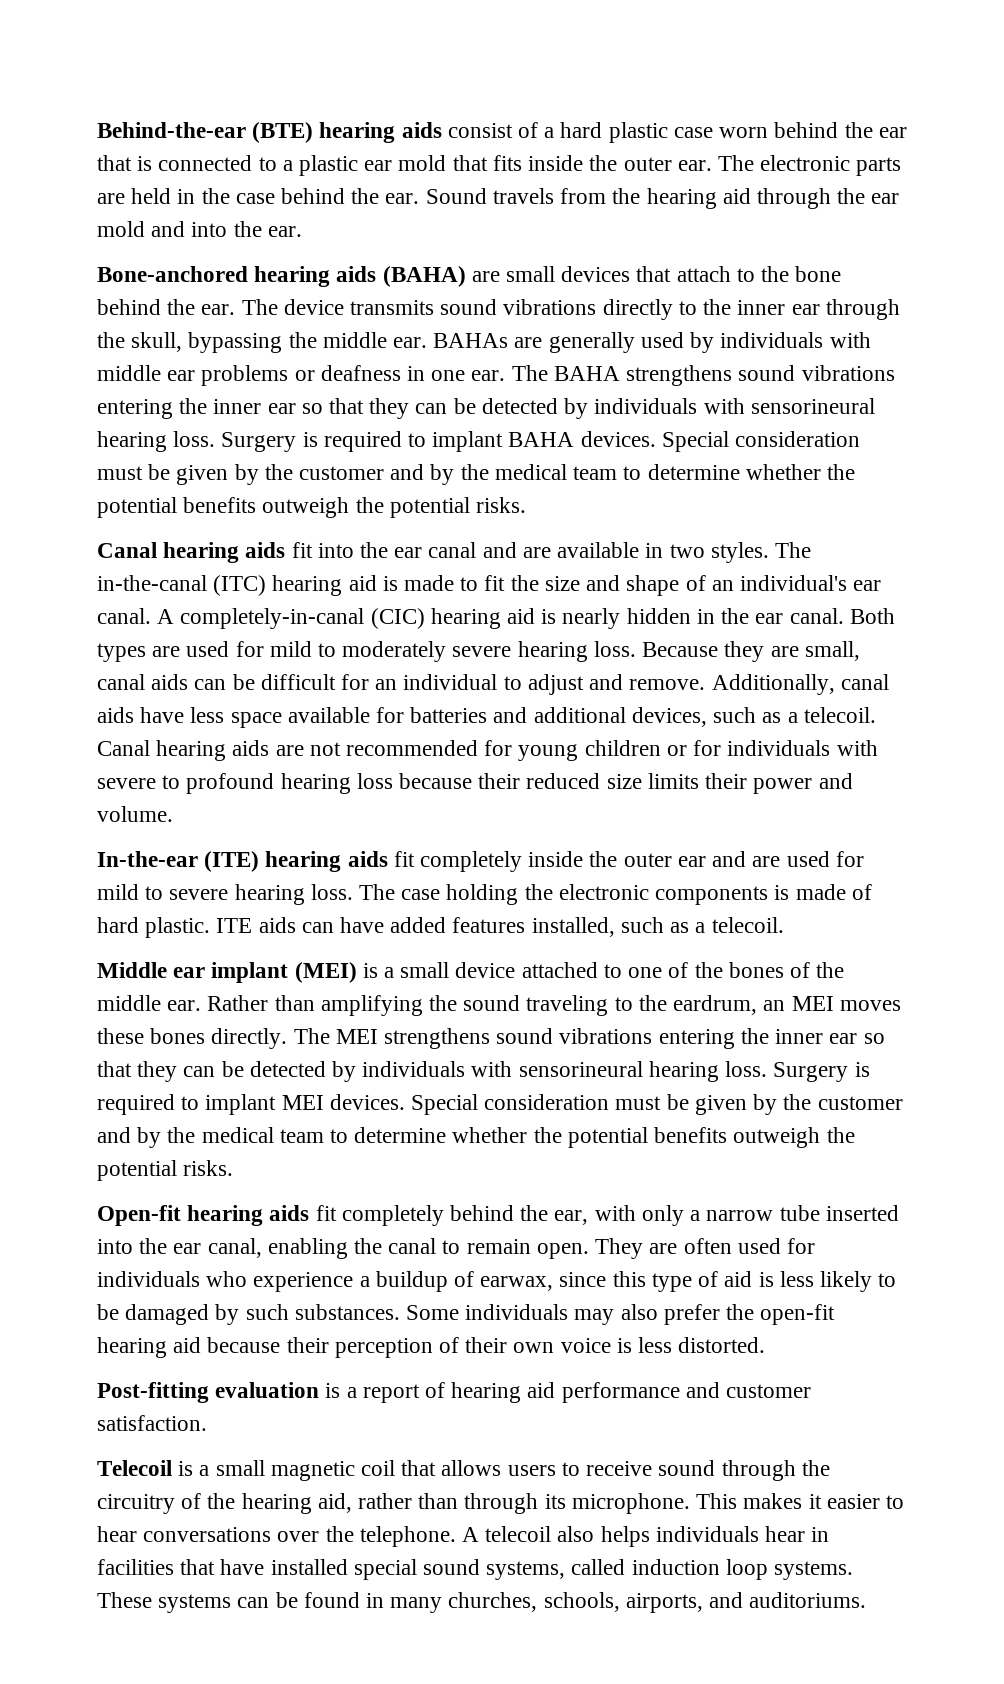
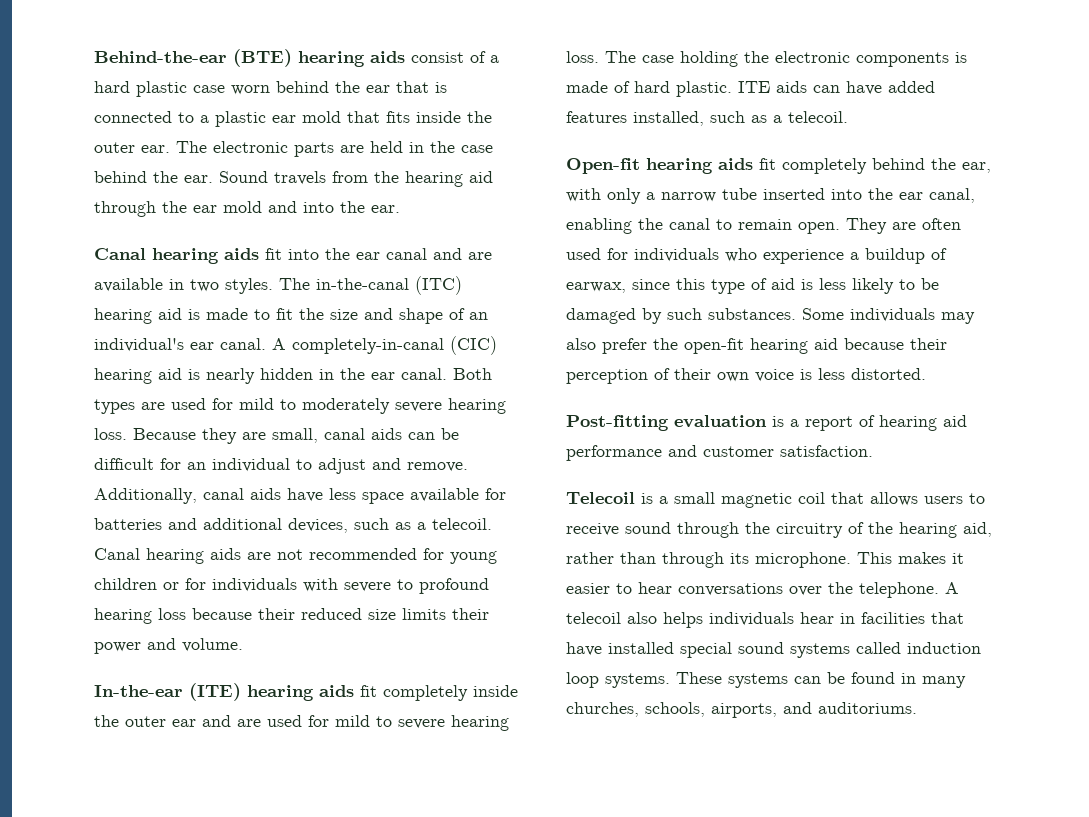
[97,266,842,287] [97,299,900,320] [97,332,871,353] [97,365,895,386] [97,398,875,419] [97,431,861,452] [97,464,855,485] [97,497,527,518] // Bone-anchored hearing aids (BAHA) are small devices that attach to the bone behind the ear. The device transmits sound vibrations directly to the inner ear through the skull, bypassing the middle ear. BAHAs are generally used by individuals with middle ear problems or deafness in one ear. The BAHA strengthens sound vibrations entering the inner ear so that they can be detected by individuals with sensorineural hearing loss. Surgery is required to implant BAHA devices. Special consideration must be given by the customer and by the medical team to determine whether the potential benefits outweigh the potential risks. -> (400, 209) none
[97,962,845,983] [97,995,901,1016] [97,1028,885,1049] [97,1061,870,1082] [97,1094,903,1115] [97,1127,855,1148] [97,1160,234,1181] // Middle ear implant (MEI) is a small device attached to one of the bones of the middle ear. Rather than amplifying the sound traveling to the eardrum, an MEI moves these bones directly. The MEI strengthens sound vibrations entering the inner ear so that they can be detected by individuals with sensorineural hearing loss. Surgery is required to implant MEI devices. Special consideration must be given by the customer and by the medical team to determine whether the potential benefits outweigh the potential risks. -> (848, 117) none
[486,1561,566,1580] systems, -> [790,643,850,658] systems

